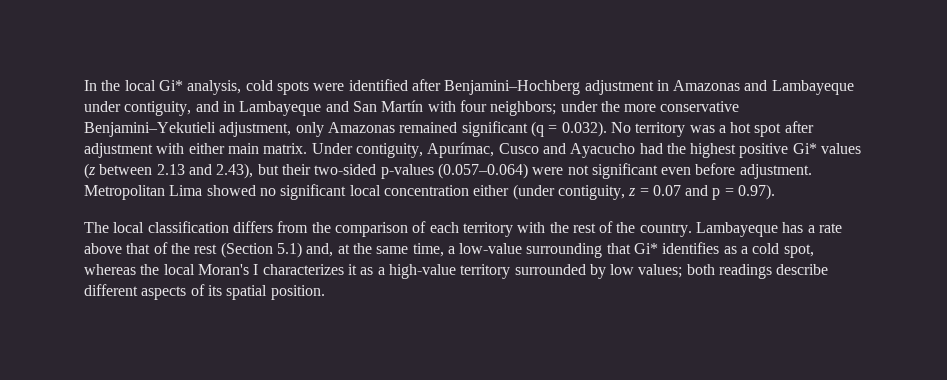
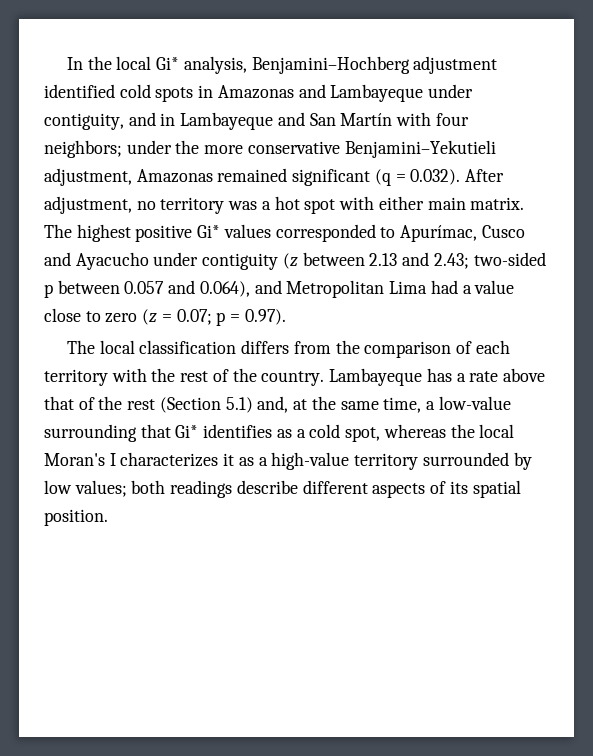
[245,79,654,95] cold spots were identified after Benjamini–Hochberg adjustment -> [251,56,498,74] [44,84,194,102] Benjamini–Hochberg adjustment identified cold spots
[295,122,324,137] only -> (132, 177) none
[610,122,631,133] No -> [465,169,505,182] [44,196,156,214] After adjustment, no
[784,121,814,133] [84,143,153,158] after adjustment -> (336, 206) none
[311,142,862,158] [84,163,812,179] [84,184,709,200] Under contiguity, Apurímac, Cusco and Ayacucho had the highest positive Gi* values (z between 2.13 and 2.43), but their two-sided p-values (0.057–0.064) were not significant even before adjustment. Metropolitan Lima showed no significant local concentration either (under contiguity, z = 0.07 and -> [44,224,525,242] [44,252,546,270] [44,280,515,298] [44,308,212,325] The highest positive Gi* values corresponded to Apurímac, Cusco and Ayacucho under contiguity (z between 2.13 and 2.43; two-sided p between 0.057 and 0.064), and Metropolitan Lima had a value close to zero (z = 0.07;

